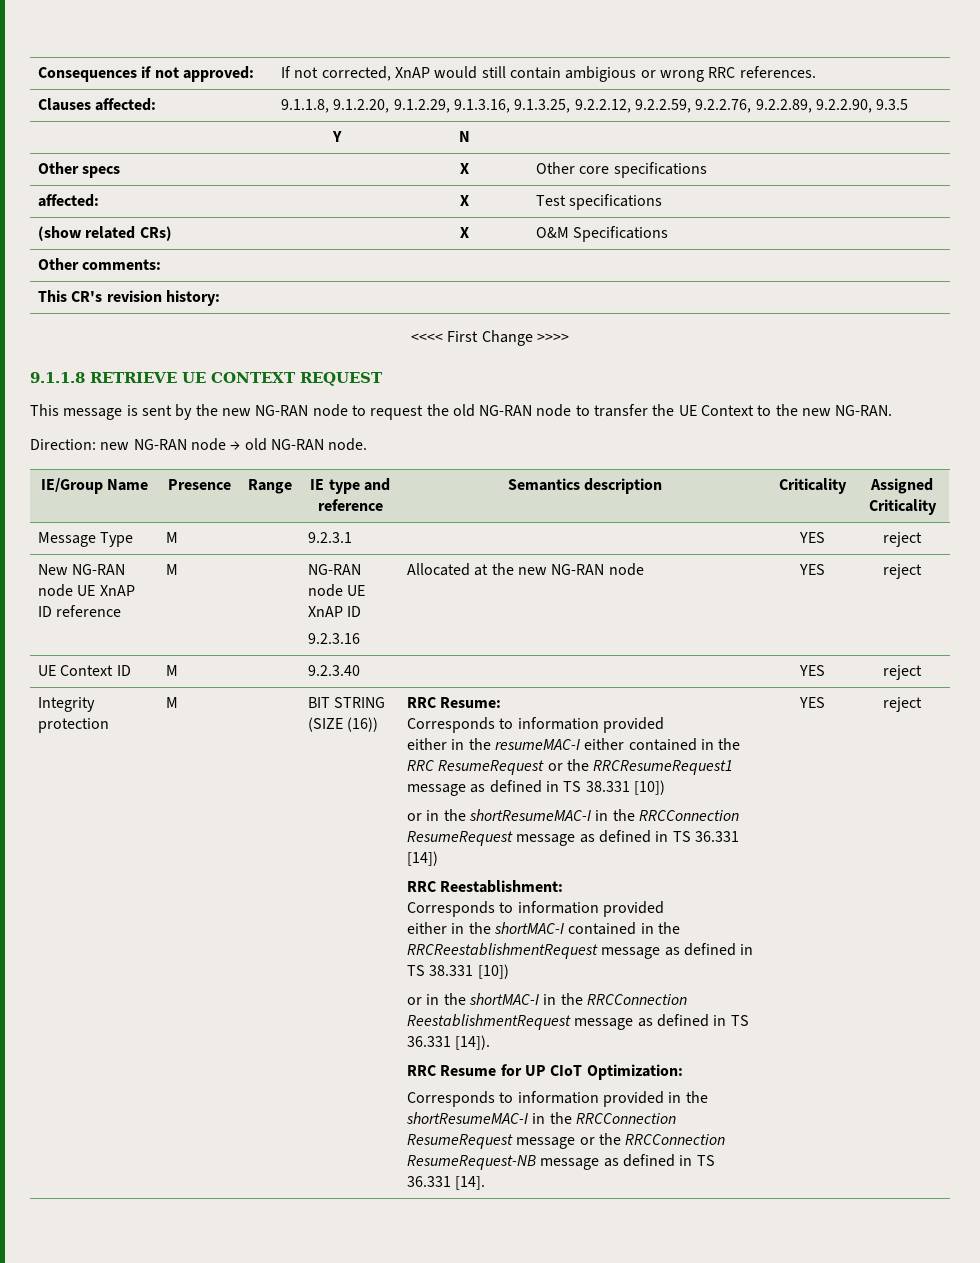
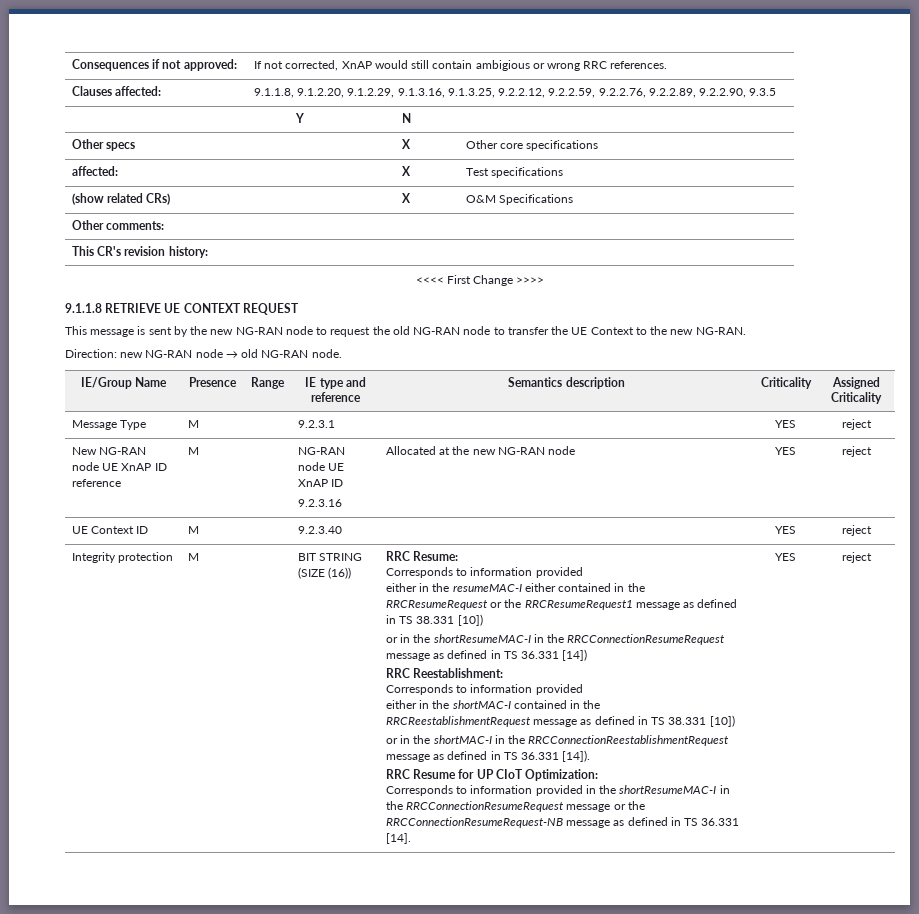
[407,760,545,775] RRC ResumeRequest -> [385,600,488,610] RRCResumeRequest
[639,810,740,821] [407,831,514,846] RRCConnection ResumeRequest -> [567,634,726,645] RRCConnectionResumeRequest
[587,994,688,1005] [407,1014,572,1030] RRCConnection ReestablishmentRequest -> [528,735,730,746] RRCConnectionReestablishmentRequest
[576,1113,677,1124] [407,1134,514,1149] RRCConnection ResumeRequest -> [406,801,565,812] RRCConnectionResumeRequest
[625,1134,726,1145] [407,1155,537,1170] RRCConnection ResumeRequest-NB -> [385,817,563,828] RRCConnectionResumeRequest-NB

